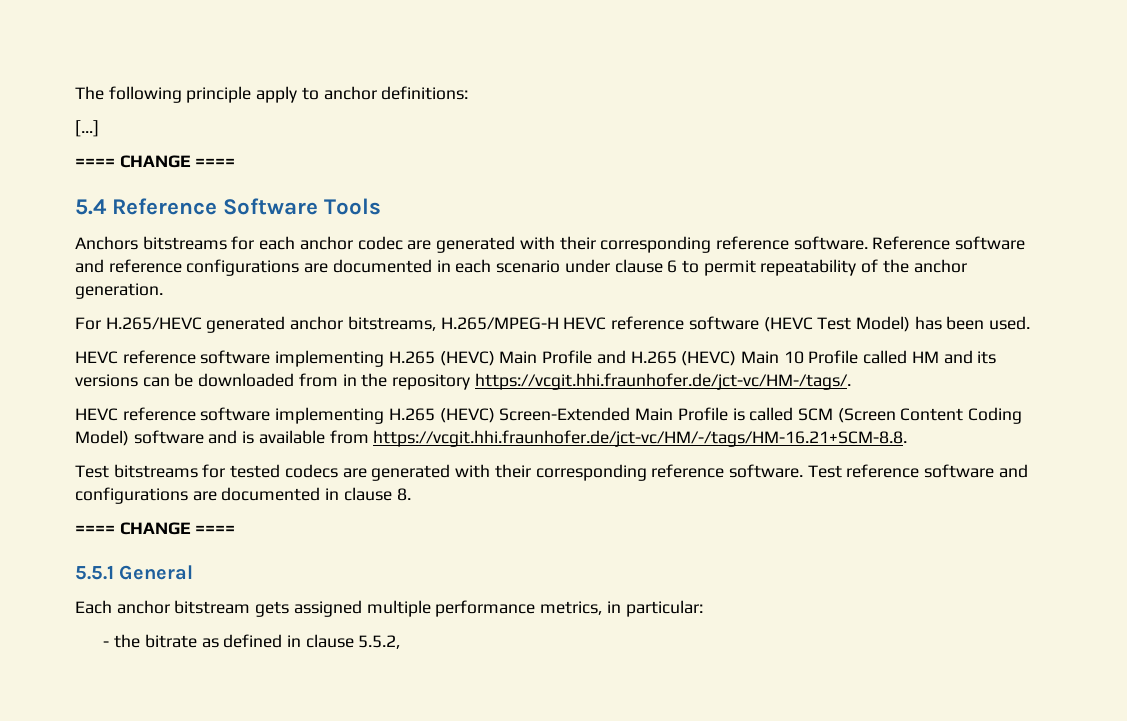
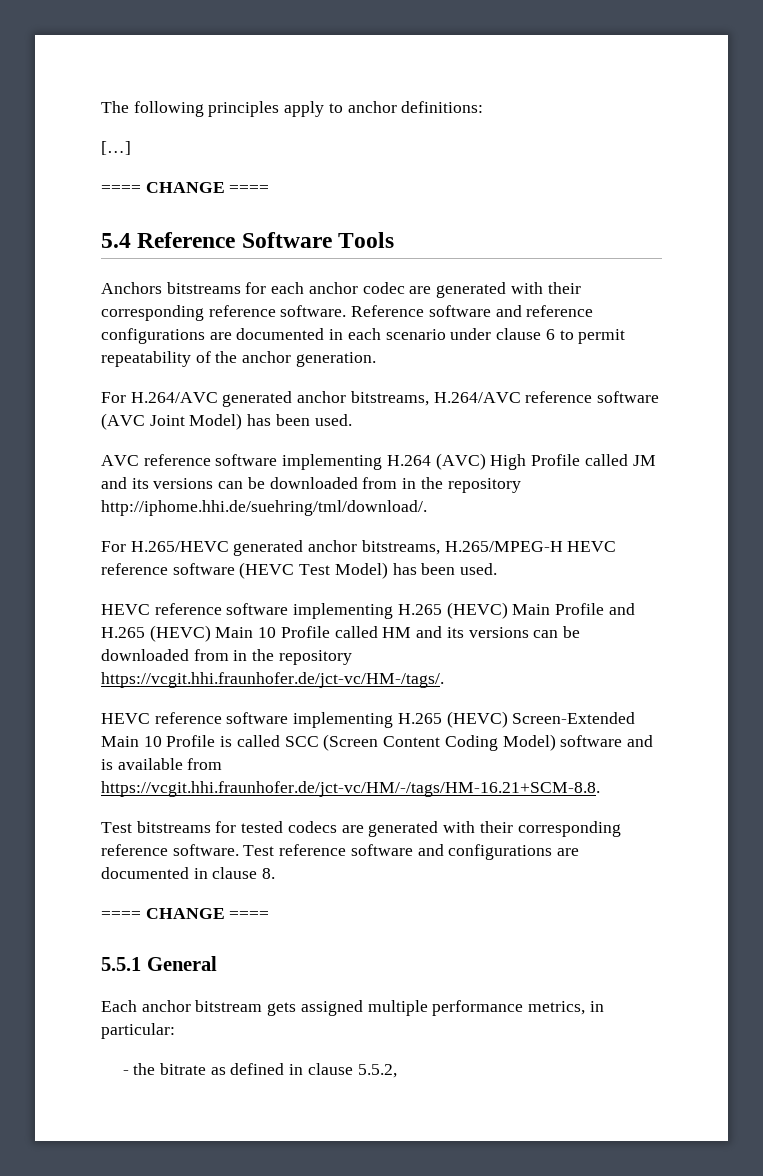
[186,86,252,103] principle -> [208,101,280,117] principles
(163, 291) none -> [101,391,660,407] [101,413,352,430] [101,453,656,470] [101,477,521,493] [101,500,427,516] // For H.264/AVC generated anchor bitstreams, H.264/AVC reference software (AVC Joint Model) has been used. // AVC reference software implementing H.264 (AVC) High Profile called JM and its versions can be downloaded from in the repository http://iphome.hhi.de/suehring/tml/download/.
(674, 414) none -> [143,736,162,747] 10
[797,408,833,421] SCM -> [284,736,319,747] SCC

